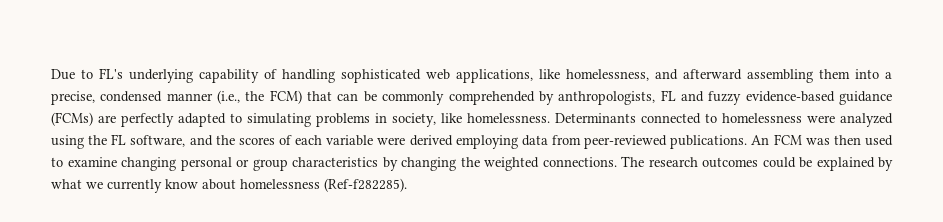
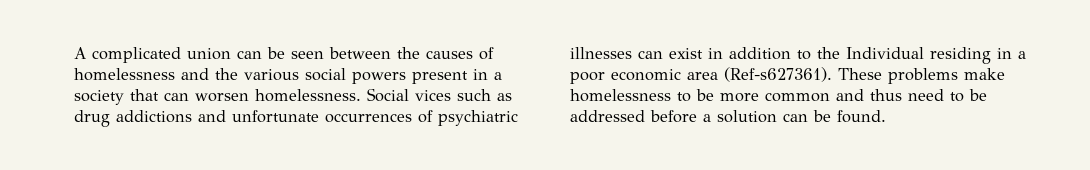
[51,68,892,83] [51,90,893,105] [51,112,893,127] [51,134,893,149] [51,156,893,171] [51,178,407,193] Due to FL's underlying capability of handling sophisticated web applications, like homelessness, and afterward assembling them into a precise, condensed manner (i.e., the FCM) that can be commonly comprehended by anthropologists, FL and fuzzy evidence-based guidance (FCMs) are perfectly adapted to simulating problems in society, like homelessness. Determinants connected to homelessness were analyzed using the FL software, and the scores of each variable were derived employing data from peer-reviewed publications. An FCM was then used to examine changing personal or group characteristics by changing the weighted connections. The research outcomes could be explained by what we currently know about homelessness (Ref-f282285). -> [74,47,494,63] [74,68,502,84] [74,88,512,105] [74,110,518,127] [570,47,1026,64] [570,67,1005,84] [570,89,987,102] [570,110,886,123] A complicated union can be seen between the causes of homelessness and the various social powers present in a society that can worsen homelessness. Social vices such as drug addictions and unfortunate occurrences of psychiatric illnesses can exist in addition to the Individual residing in a poor economic area (Ref-s627361). These problems make homelessness to be more common and thus need to be addressed before a solution can be found.

